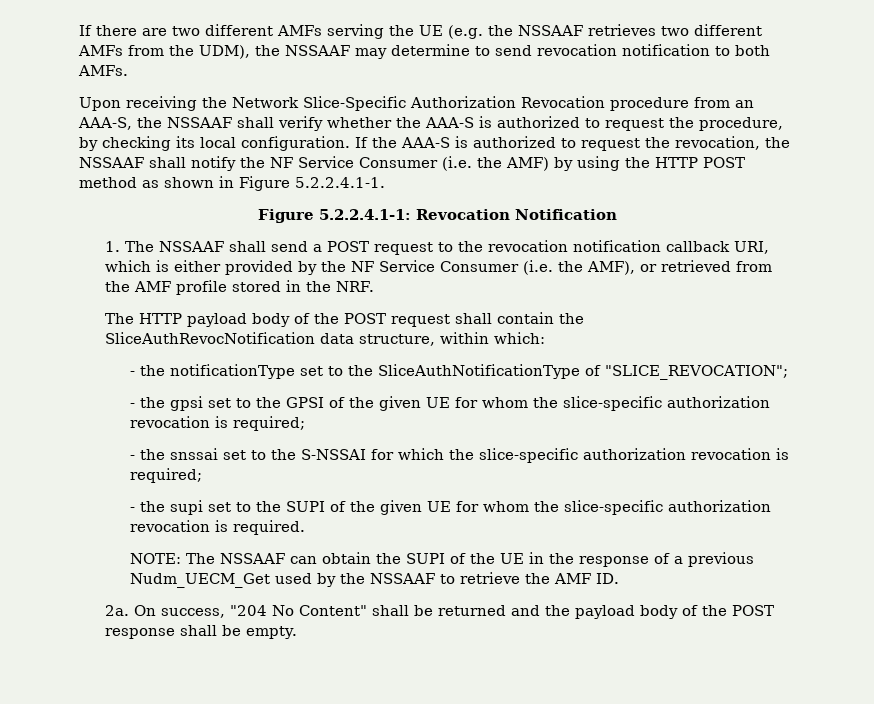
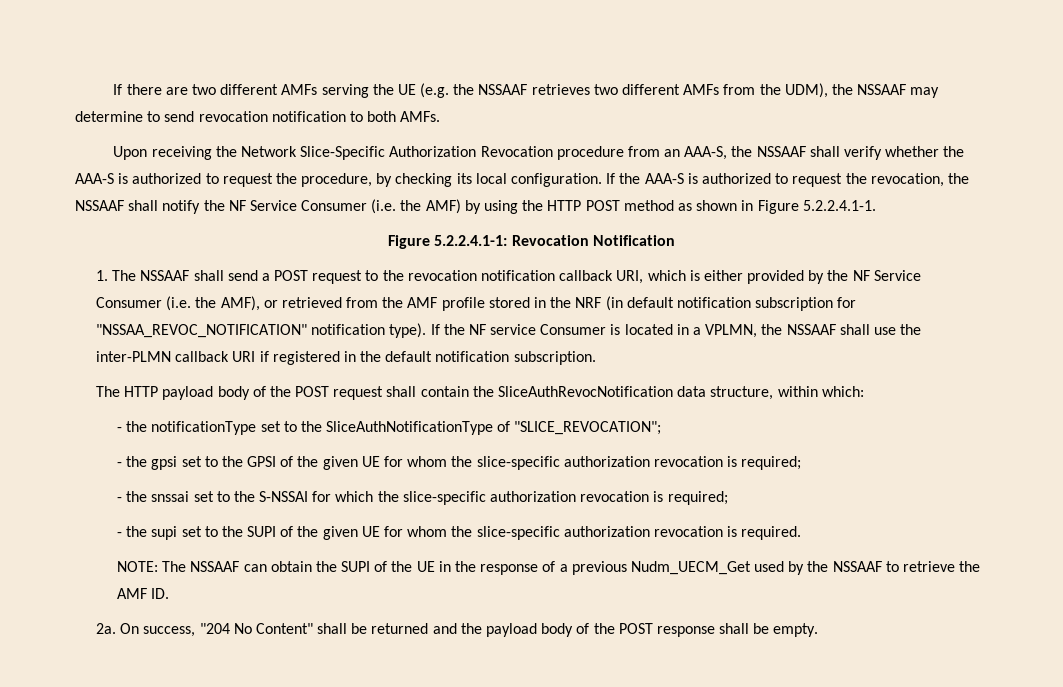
[335,281,375,292] NRF. -> [575,296,857,311] [95,323,922,338] [95,351,596,365] NRF (in default notification subscription for "NSSAA_REVOC_NOTIFICATION" notification type). If the NF service Consumer is located in a VPLMN, the NSSAAF shall use the inter-PLMN callback URI if registered in the default notification subscription.

